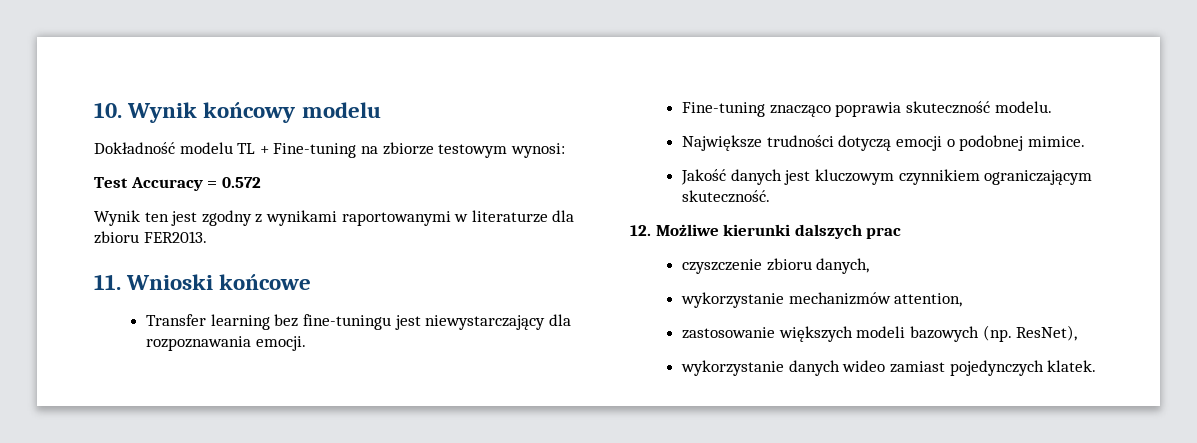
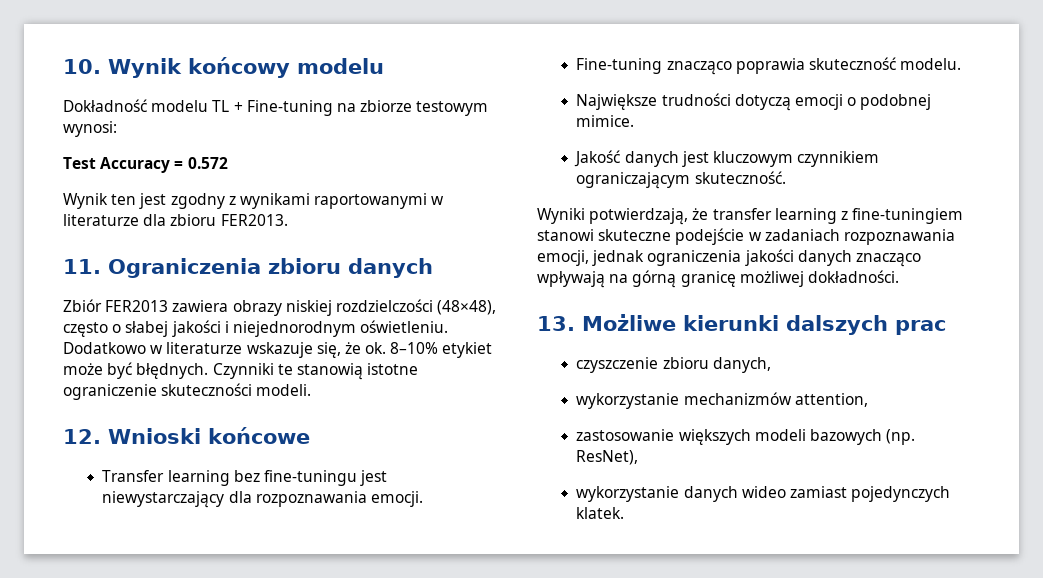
(121, 282) none -> [108,258,433,278] [63,299,497,316] [63,320,449,337] [63,342,493,358] [63,362,419,380] [63,383,312,400] [63,429,101,444] Ograniczenia zbioru danych // Zbiór FER2013 zawiera obrazy niskiej rozdzielczości (48×48), często o słabej jakości i niejednorodnym oświetleniu. Dodatkowo w literaturze wskazuje się, że ok. 8–10% etykiet może być błędnych. Czynniki te stanowią istotne ograniczenie skuteczności modeli. // 12.
[630,225,651,236] 12. -> [537,208,964,225] [537,228,955,245] [537,249,921,267] [537,270,899,288] [537,316,575,331] Wyniki potwierdzają, że transfer learning z fine-tuningiem stanowi skuteczne podejście w zadaniach rozpoznawania emocji, jednak ograniczenia jakości danych znacząco wpływają na górną granicę możliwej dokładności. // 13.

